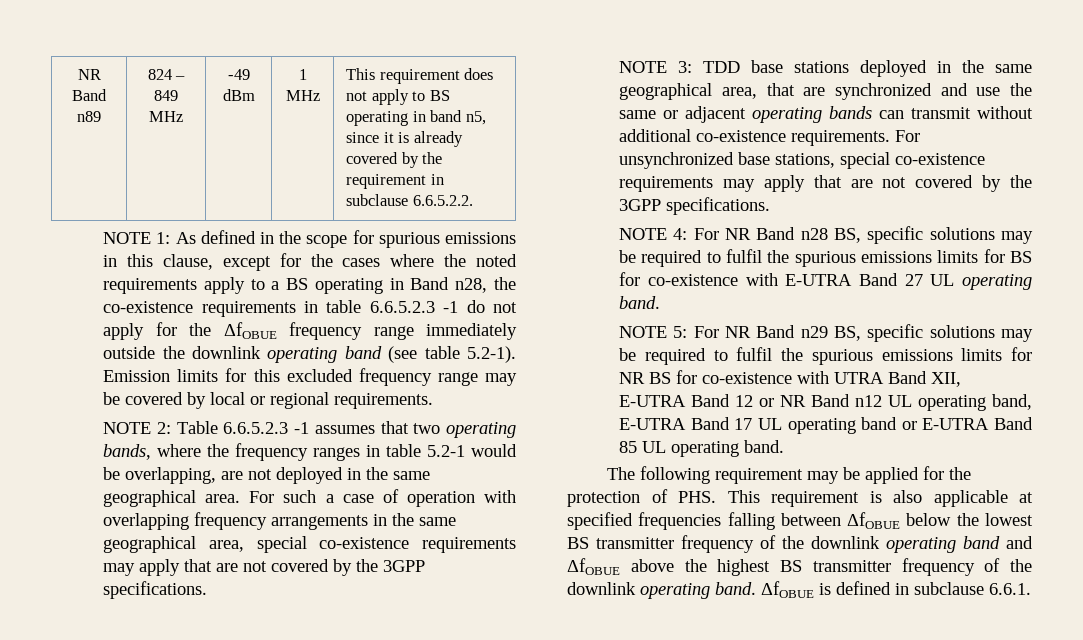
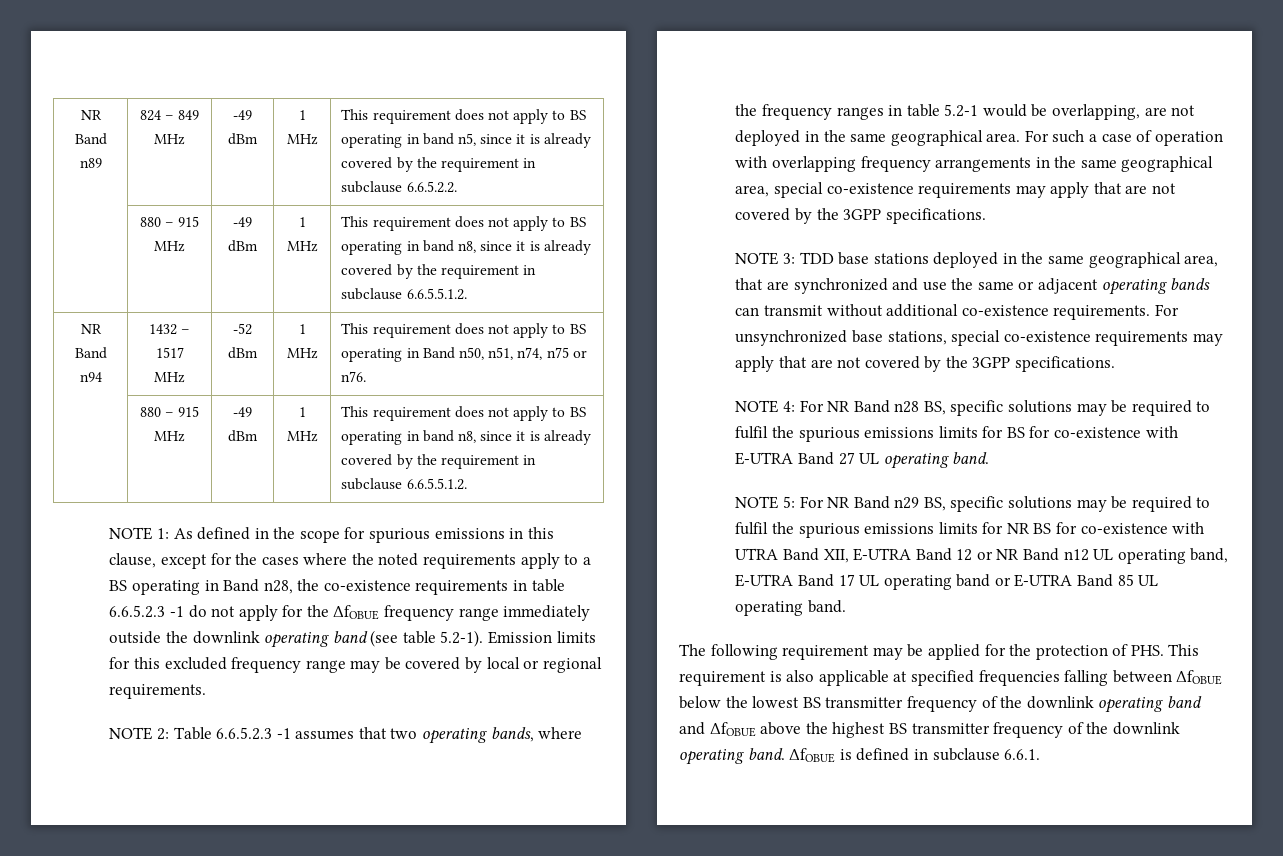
(473, 200) none -> [139,216,200,227] [154,241,185,252] [233,217,252,227] [228,240,258,252] [298,217,306,227] [286,241,318,252] [341,216,587,231] [341,240,591,255] [341,264,537,279] [341,288,467,300] [80,324,102,334] [74,347,107,359] [79,372,102,382] [148,324,191,335] [155,347,184,358] [154,372,185,383] [233,323,252,335] [228,347,258,359] [298,324,306,334] [286,348,318,359] [341,323,587,338] [341,347,587,362] [341,371,367,382] [139,406,200,417] [154,431,185,442] [233,407,252,417] [228,430,258,442] [298,407,306,417] [286,431,318,442] [341,406,587,421] [341,430,591,445] [341,454,537,469] [341,478,467,490] // | 880 – 915 MHz | -49 dBm | 1 MHz | This requirement does not apply to BS operating in band n8, since it is already covered by the requirement in subclause 6.6.5.5.1.2. // NR Band n94 | 1432 – 1517 MHz | -52 dBm | 1 MHz | This requirement does not apply to BS operating in Band n50, n51, n74, n75 or n76. // | 880 – 915 MHz | -49 dBm | 1 MHz | This requirement does not apply to BS operating in band n8, since it is already covered by the requirement in subclause 6.6.5.5.1.2.

